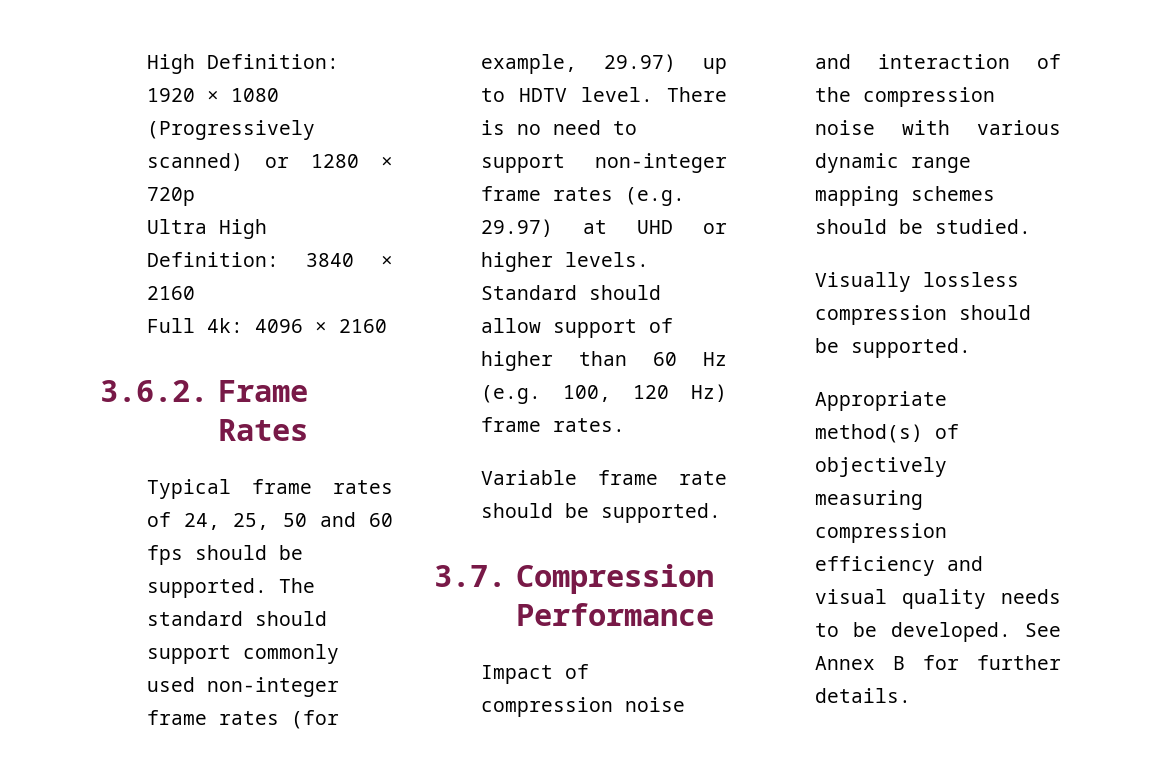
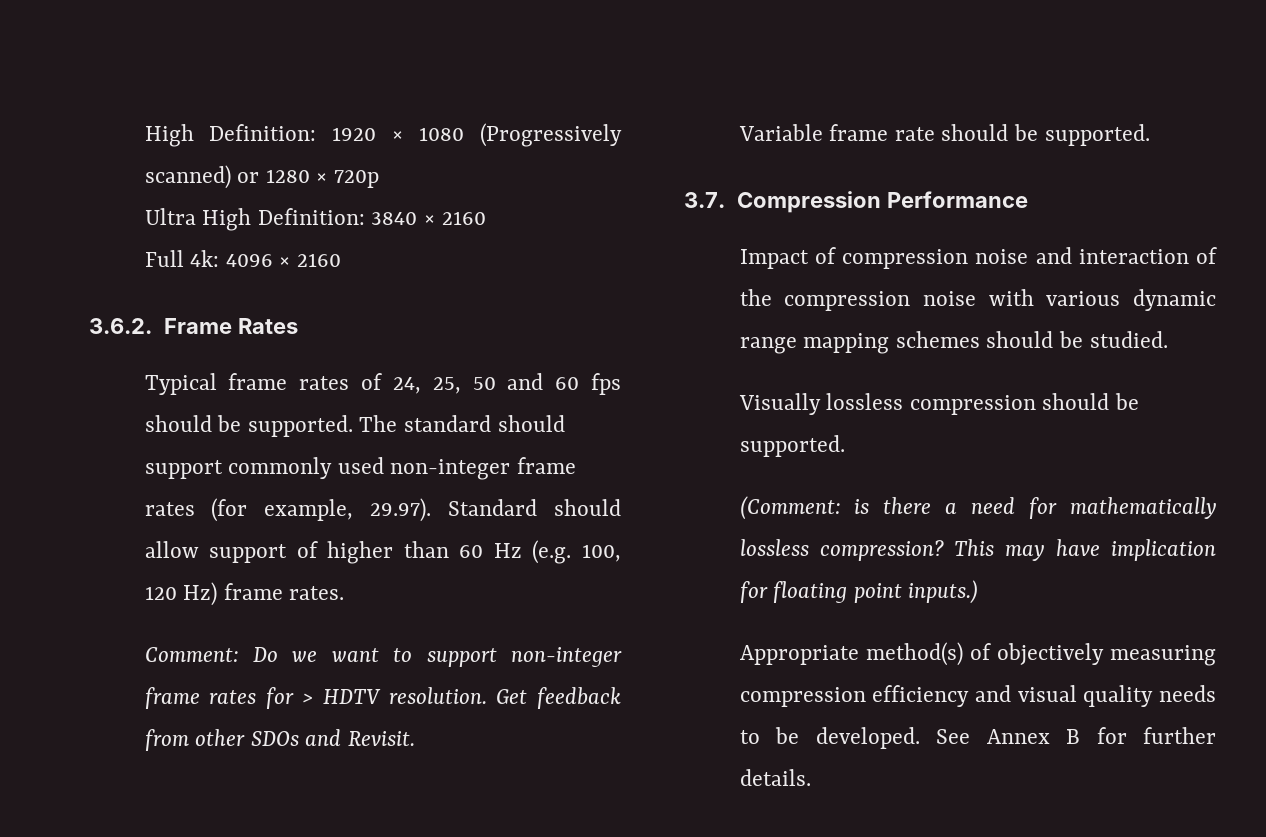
[603,54,727,74] [480,87,727,102] [480,120,637,135] [480,153,727,173] [480,186,685,206] [480,219,727,237] [480,252,649,272] 29.97) up to HDTV level. There is no need to support non-integer frame rates (e.g. 29.97) at UHD or higher levels. -> [370,498,432,522] 29.97).
(625, 425) none -> [144,647,622,667] [144,687,621,709] [144,729,415,751] // Comment: Do we want to support non-integer frame rates for > HDTV resolution. Get feedback from other SDOs and Revisit.
(971, 348) none -> [739,496,1216,520] [739,539,1216,561] [739,580,979,604] // (Comment: is there a need for mathematically lossless compression? This may have implication for floating point inputs.)

